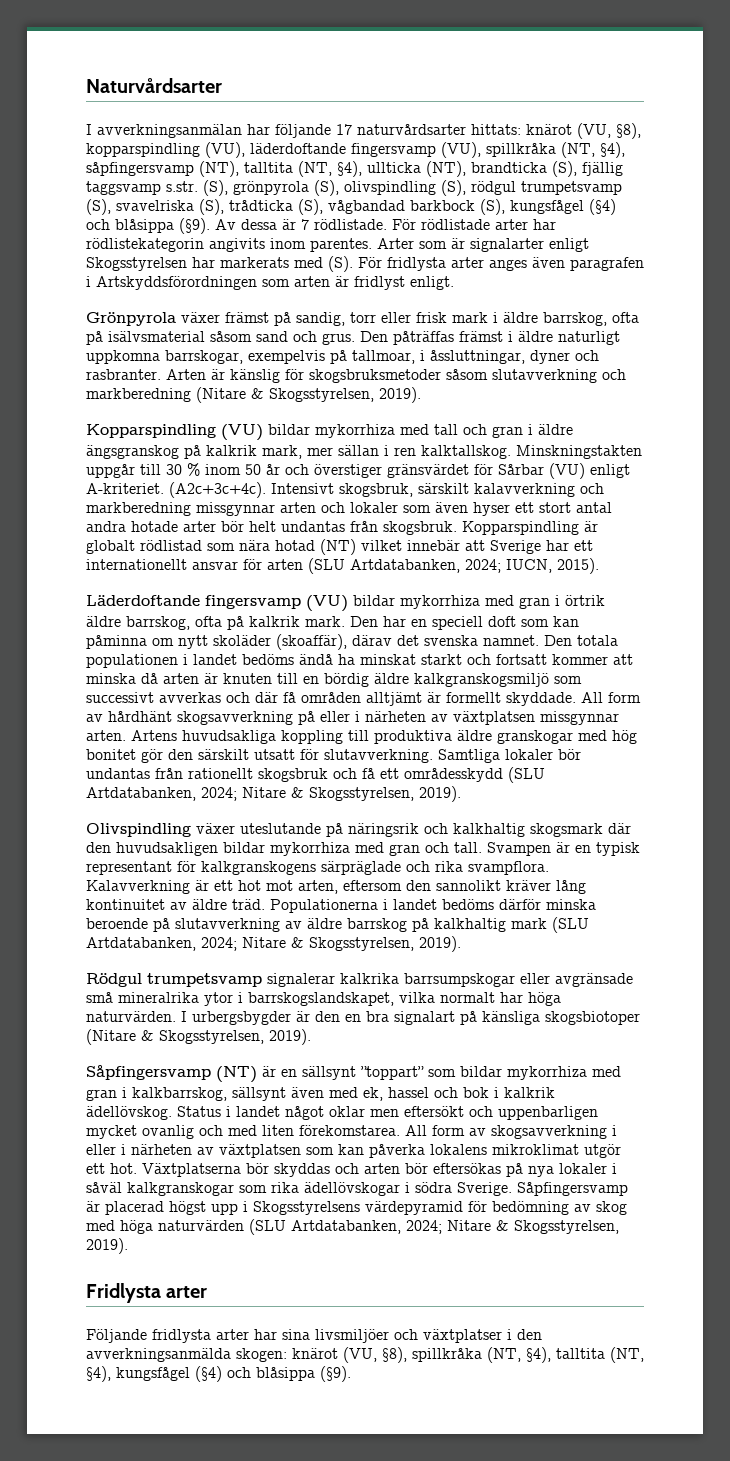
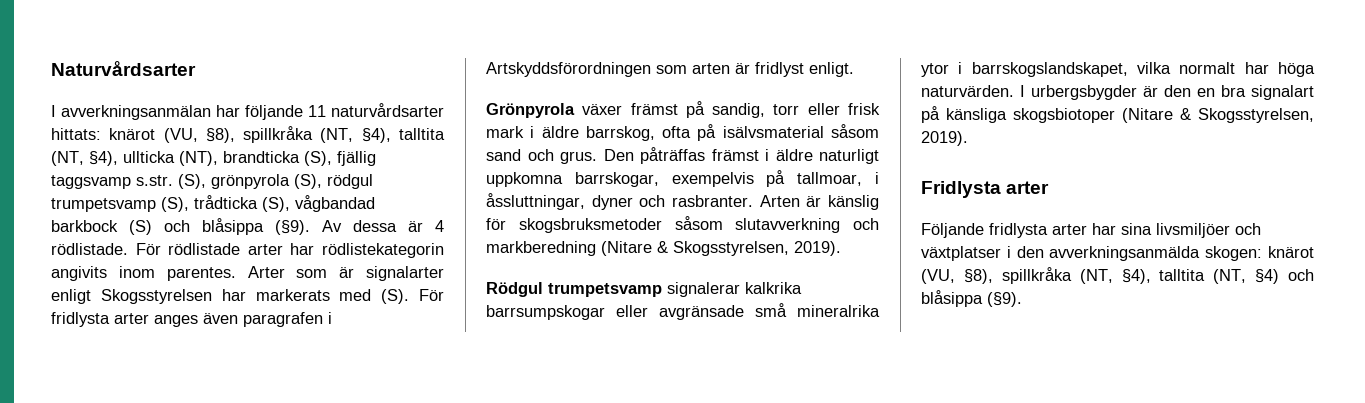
[336,124,352,135] 17 -> [308,105,326,117] 11
[86,142,625,158] [86,161,239,177] kopparspindling (VU), läderdoftande fingersvamp (VU), spillkråka (NT, §4), såpfingersvamp (NT), -> [243,126,391,143] spillkråka (NT, §4),
[344,180,466,196] olivspindling (S), -> (322, 181) none
[116,199,224,215] svavelriska (S), -> (189, 204) none
[480,199,616,215] (S), kungsfågel (§4) -> [129,220,152,235] (S)
[301,219,309,230] 7 -> [435,220,444,232] 4
[86,424,573,441] [86,445,642,459] [86,463,630,479] [86,482,604,498] [86,502,612,516] [86,521,598,535] [86,539,593,555] [86,558,599,574] [86,595,605,612] [86,616,579,630] [86,634,618,650] [86,654,633,668] [86,673,582,687] [86,692,641,706] [86,711,619,725] [86,730,637,744] [86,749,581,763] [86,767,545,783] [86,786,461,802] [86,823,631,837] [86,842,640,856] [86,861,549,875] [86,880,586,894] [86,899,596,913] [86,917,589,933] [86,936,461,952] // Kopparspindling (VU) bildar mykorrhiza med tall och gran i äldre ängsgranskog på kalkrik mark, mer sällan i ren kalktallskog. Minskningstakten uppgår till 30 % inom 50 år och överstiger gränsvärdet för Sårbar (VU) enligt A-kriteriet. (A2c+3c+4c). Intensivt skogsbruk, särskilt kalavverkning och markberedning missgynnar arten och lokaler som även hyser ett stort antal andra hotade arter bör helt undantas från skogsbruk. Kopparspindling är globalt rödlistad som nära hotad (NT) vilket innebär att Sverige har ett internationellt ansvar för arten (SLU Artdatabanken, 2024; IUCN, 2015). // Läderdoftande fingersvamp (VU) bildar mykorrhiza med gran i örtrik äldre barrskog, ofta på kalkrik mark. Den har en speciell doft som kan påminna om nytt skoläder (skoaffär), därav det svenska namnet. Den totala populationen i landet bedöms ändå ha minskat starkt och fortsatt kommer att minska då arten är knuten till en bördig äldre kalkgranskogsmiljö som successivt avverkas och där få områden alltjämt är formellt skyddade. All form av hårdhänt skogsavverkning på eller i närheten av växtplatsen missgynnar arten. Artens huvudsakliga koppling till produktiva äldre granskogar med hög bonitet gör den särskilt utsatt för slutavverkning. Samtliga lokaler bör undantas från rationellt skogsbruk och få ett områdesskydd (SLU Artdatabanken, 2024; Nitare & Skogsstyrelsen, 2019). // Olivspindling växer uteslutande på näringsrik och kalkhaltig skogsmark där den huvudsakligen bildar mykorrhiza med gran och tall. Svampen är en typisk representant för kalkgranskogens särpräglade och rika svampflora. Kalavverkning är ett hot mot arten, eftersom den sannolikt kräver lång kontinuitet av äldre träd. Populationerna i landet bedöms därför minska beroende på slutavverkning av äldre barrskog på kalkhaltig mark (SLU Artdatabanken, 2024; Nitare & Skogsstyrelsen, 2019). -> (841, 248) none
[86,1065,621,1083] [86,1087,555,1101] [86,1106,598,1120] [86,1125,617,1139] [86,1144,621,1158] [86,1163,617,1177] [86,1182,628,1196] [86,1201,627,1215] [86,1219,619,1235] [86,1238,128,1254] // Såpfingersvamp (NT) är en sällsynt ”toppart” som bildar mykorrhiza med gran i kalkbarrskog, sällsynt även med ek, hassel och bok i kalkrik ädellövskog. Status i landet något oklar men eftersökt och uppenbarligen mycket ovanlig och med liten förekomstarea. All form av skogsavverkning i eller i närheten av växtplatsen som kan påverka lokalens mikroklimat utgör ett hot. Växtplatserna bör skyddas och arten bör eftersökas på nya lokaler i såväl kalkgranskogar som rika ädellövskogar i södra Sverige. Såpfingersvamp är placerad högst upp i Skogsstyrelsens värdepyramid för bedömning av skog med höga naturvärden (SLU Artdatabanken, 2024; Nitare & Skogsstyrelsen, 2019). -> (968, 138) none
[86,1366,222,1382] §4), kungsfågel (§4) -> [1255,269,1280,284] §4)

